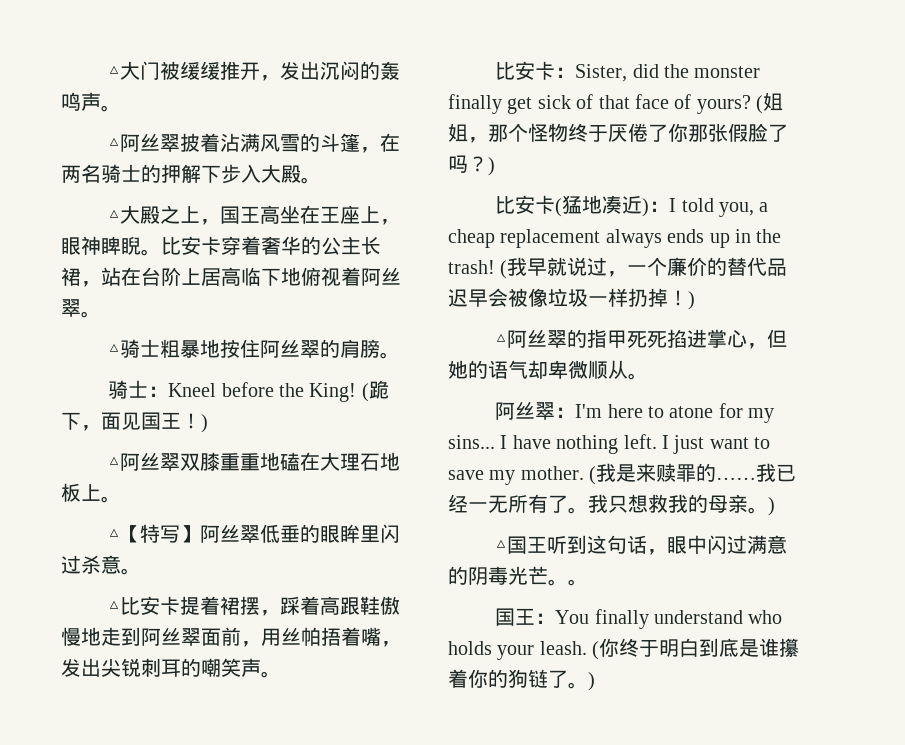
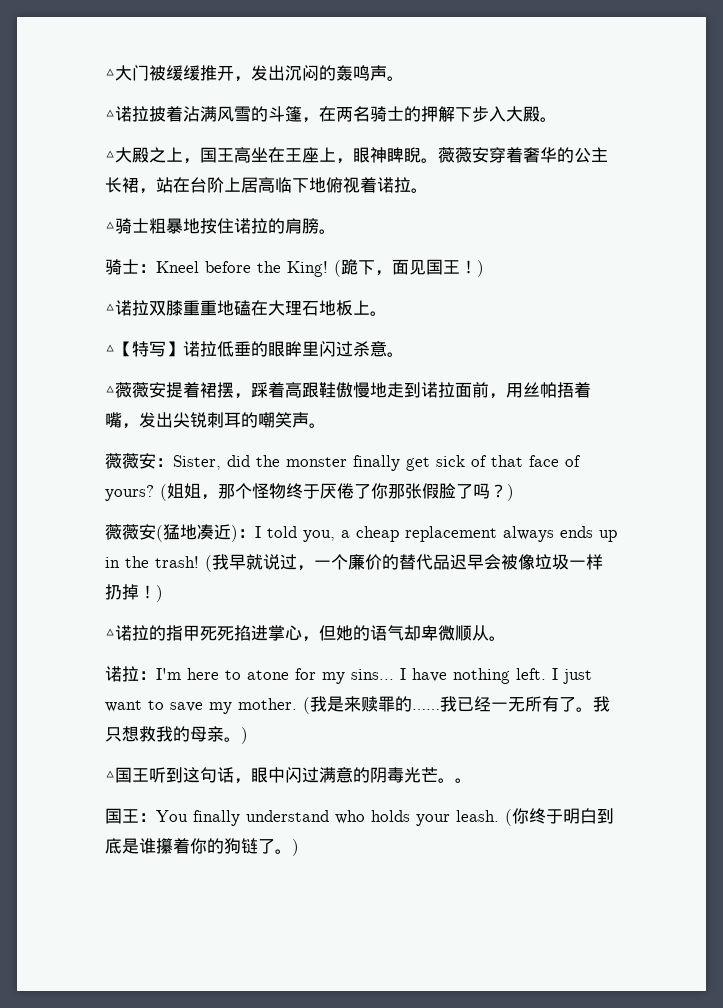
[120,133,181,152] 阿丝翠 -> [115,106,149,122] 诺拉
[161,236,221,255] 比安卡 -> [438,147,489,163] 薇薇安
[361,267,401,286] [61,299,81,317] 阿丝翠 -> [377,177,411,193] 诺拉
[260,339,321,358] 阿丝翠 -> [234,218,268,234] 诺拉
[120,452,181,471] 阿丝翠 -> [115,300,149,316] 诺拉
[200,524,261,543] 阿丝翠 -> [183,341,217,357] 诺拉
[120,596,181,615] 比安卡 -> [115,382,166,398] 薇薇安
[141,627,201,646] 阿丝翠 -> [421,382,455,398] 诺拉
[495,61,556,80] 比安卡 -> [105,453,156,469] 薇薇安
[495,195,556,214] 比安卡 -> [105,524,156,540] 薇薇安
[507,329,568,348] 阿丝翠 -> [115,625,149,641] 诺拉
[495,401,556,420] 阿丝翠 -> [105,666,139,682] 诺拉

